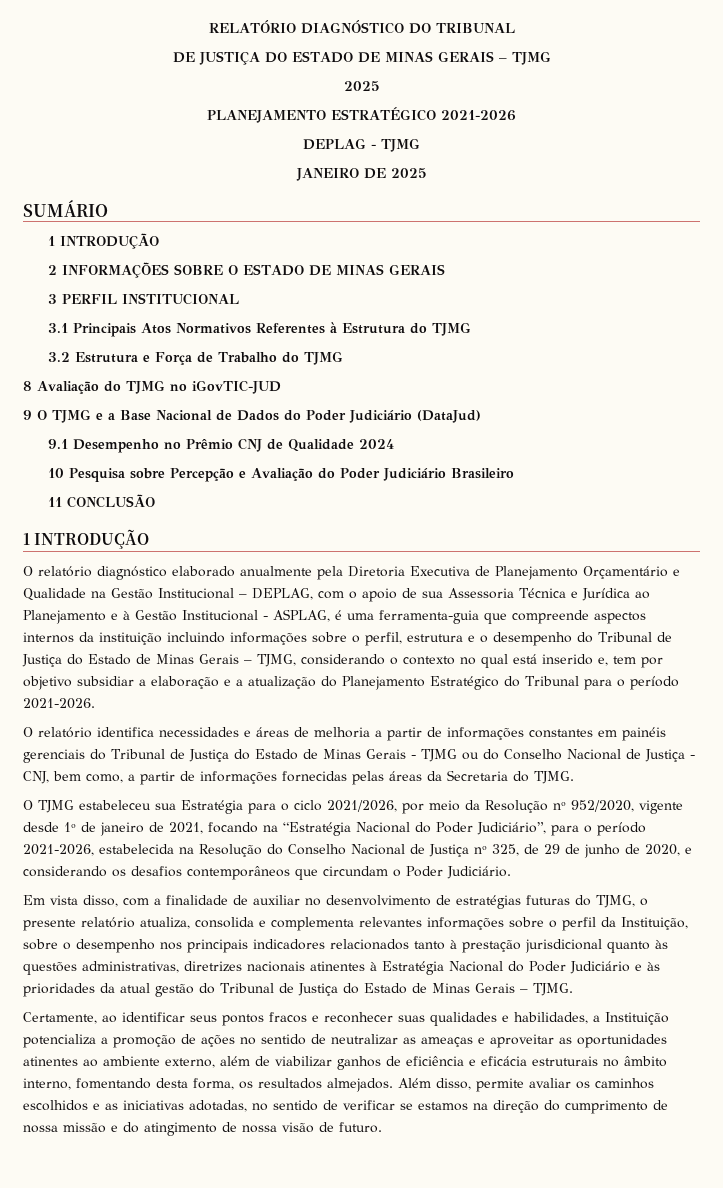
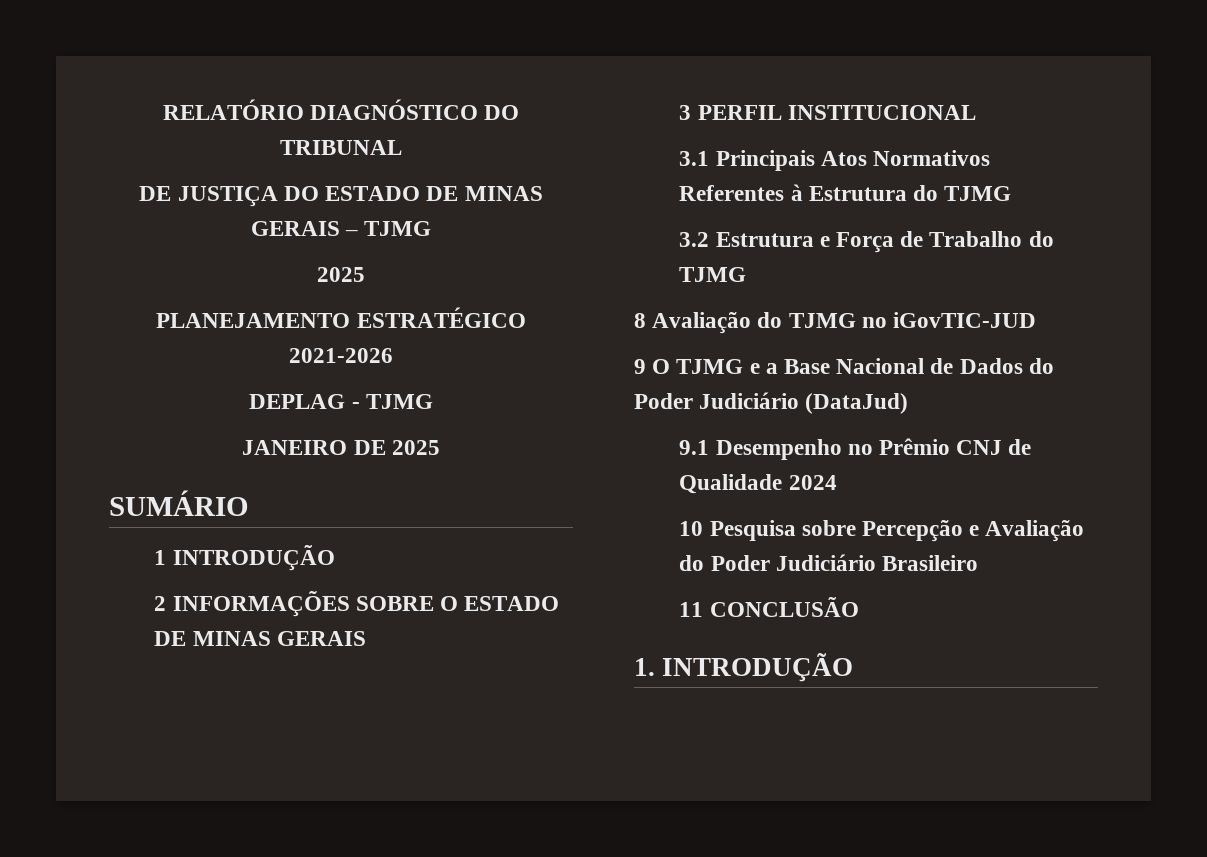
[23,529,150,549] [23,566,680,580] [23,588,650,602] [23,609,646,624] [23,632,672,646] [22,654,663,668] [23,676,679,690] [23,698,95,709] [23,727,666,741] [23,749,695,763] [23,770,574,785] [23,800,683,814] [23,822,646,836] [23,844,692,858] [23,866,511,880] [23,895,648,909] [23,917,688,931] [23,939,668,953] [23,961,660,975] [23,983,573,997] [23,1012,669,1026] [23,1034,667,1048] [23,1056,667,1070] [23,1078,654,1092] [23,1100,668,1114] [23,1122,382,1136] 1 INTRODUÇÃO // O relatório diagnóstico elaborado anualmente pela Diretoria Executiva de Planejamento Orçamentário e Qualidade na Gestão Institucional – DEPLAG, com o apoio de sua Assessoria Técnica e Jurídica ao Planejamento e à Gestão Institucional - ASPLAG, é uma ferramenta-guia que compreende aspectos internos da instituição incluindo informações sobre o perfil, estrutura e o desempenho do Tribunal de Justiça do Estado de Minas Gerais – TJMG, considerando o contexto no qual está inserido e, tem por objetivo subsidiar a elaboração e a atualização do Planejamento Estratégico do Tribunal para o período 2021-2026. // O relatório identifica necessidades e áreas de melhoria a partir de informações constantes em painéis gerenciais do Tribunal de Justiça do Estado de Minas Gerais - TJMG ou do Conselho Nacional de Justiça - CNJ, bem como, a partir de informações fornecidas pelas áreas da Secretaria do TJMG. // O TJMG estabeleceu sua Estratégia para o ciclo 2021/2026, por meio da Resolução nº 952/2020, vigente desde 1º de janeiro de 2021, focando na “Estratégia Nacional do Poder Judiciário”, para o período 2021-2026, estabelecida na Resolução do Conselho Nacional de Justiça nº 325, de 29 de junho de 2020, e considerando os desafios contemporâneos que circundam o Poder Judiciário. // Em vista disso, com a finalidade de auxiliar no desenvolvimento de estratégias futuras do TJMG, o presente relatório atualiza, consolida e complementa relevantes informações sobre o perfil da Instituição, sobre o desempenho nos principais indicadores relacionados tanto à prestação jurisdicional quanto às questões administrativas, diretrizes nacionais atinentes à Estratégia Nacional do Poder Judiciário e às prioridades da atual gestão do Tribunal de Justiça do Estado de Minas Gerais – TJMG. // Certamente, ao identificar seus pontos fracos e reconhecer suas qualidades e habilidades, a Instituição potencializa a promoção de ações no sentido de neutralizar as ameaças e aproveitar as oportunidades atinentes ao ambiente externo, além de viabilizar ganhos de eficiência e eficácia estruturais no âmbito interno, fomentando desta forma, os resultados almejados. Além disso, permite avaliar os caminhos escolhidos e as iniciativas adotadas, no sentido de verificar se estamos na direção do cumprimento de nossa missão e do atingimento de nossa visão de futuro. -> [634,653,854,682] 1. INTRODUÇÃO

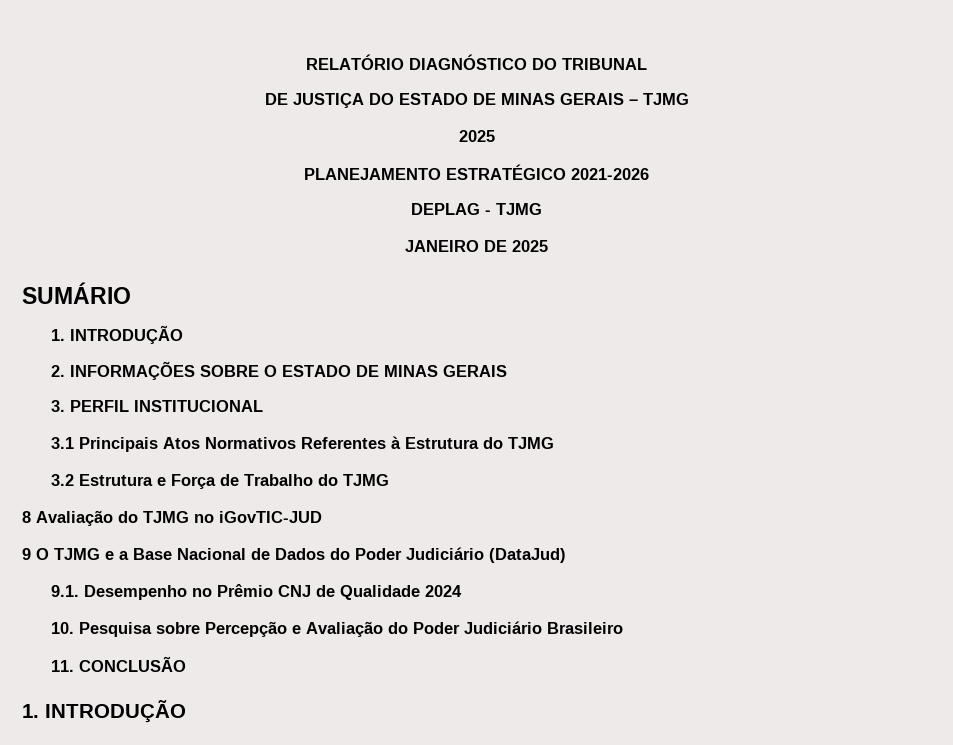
[154,550,167,565] 1 -> [50,329,65,341] 1.
[154,596,167,611] 2 -> [50,365,65,377] 2.
[679,105,692,120] 3 -> [50,400,65,412] 3.
[679,440,710,455] 9.1 -> [50,585,79,597] 9.1.
[679,521,704,536] 10 -> [50,622,74,634] 10.
[679,602,704,617] 11 -> [50,660,74,672] 11.

